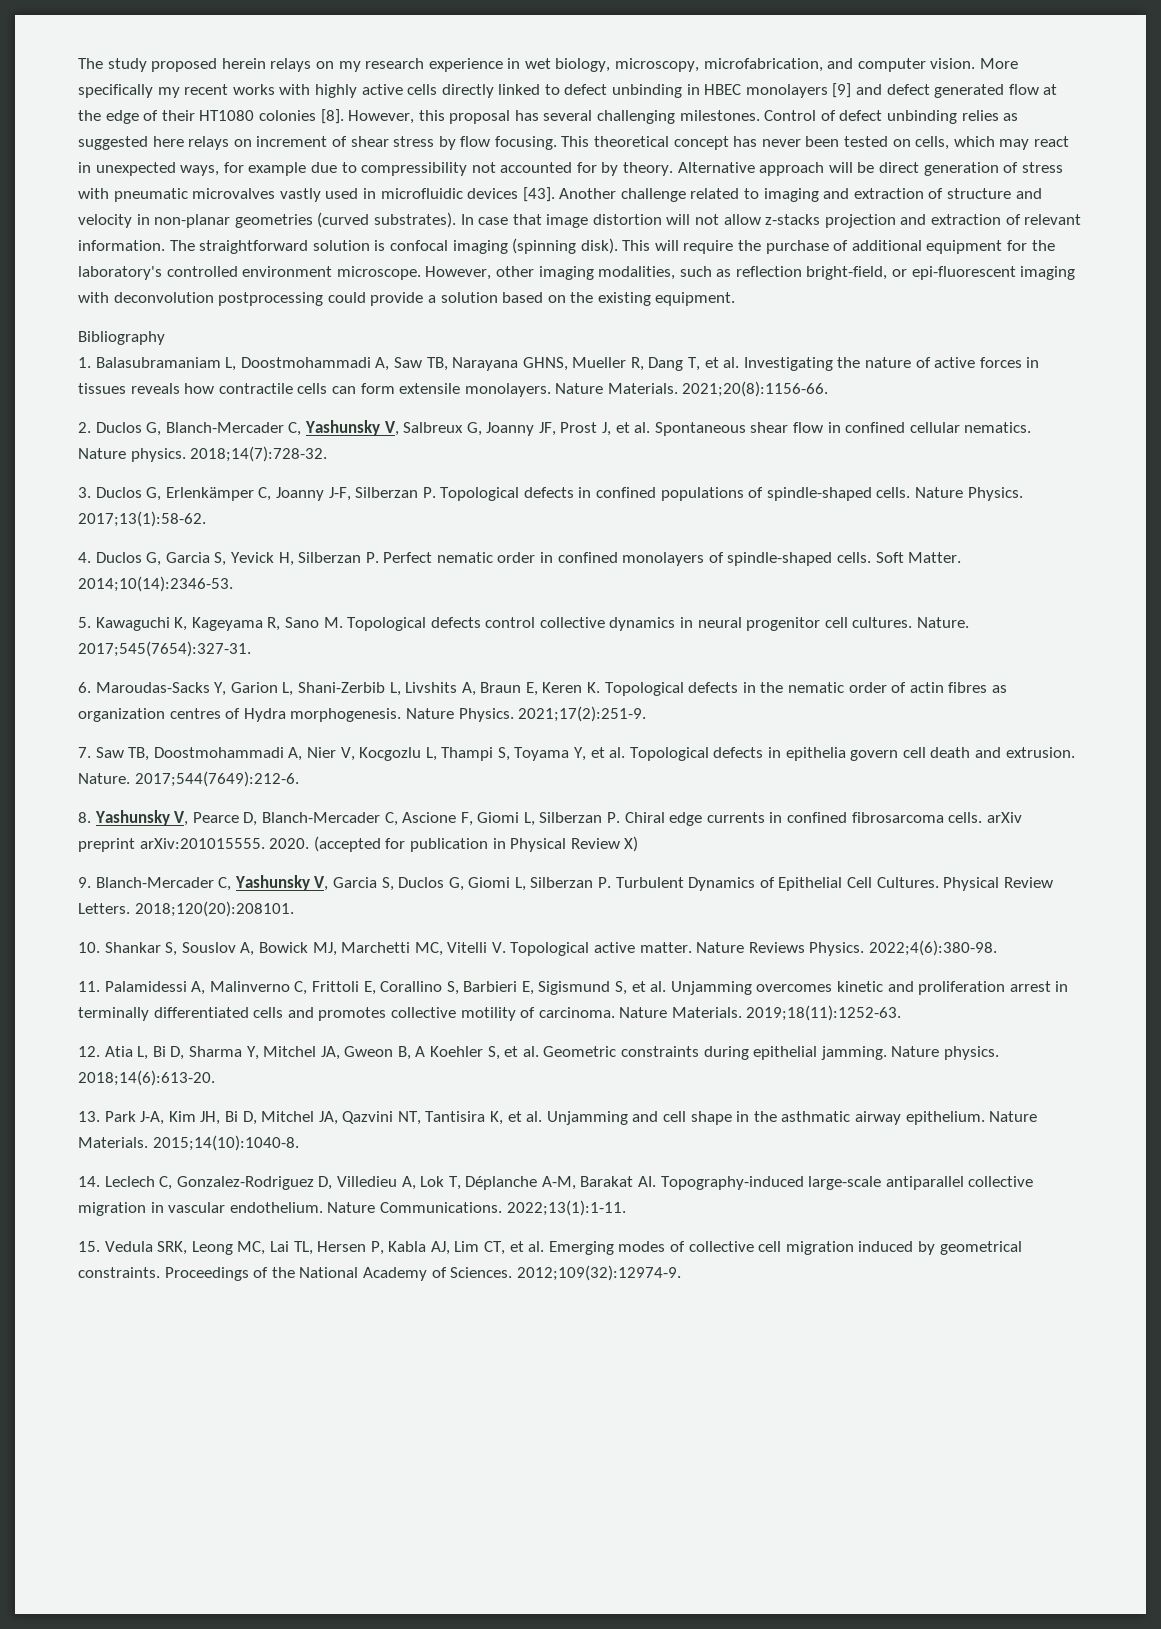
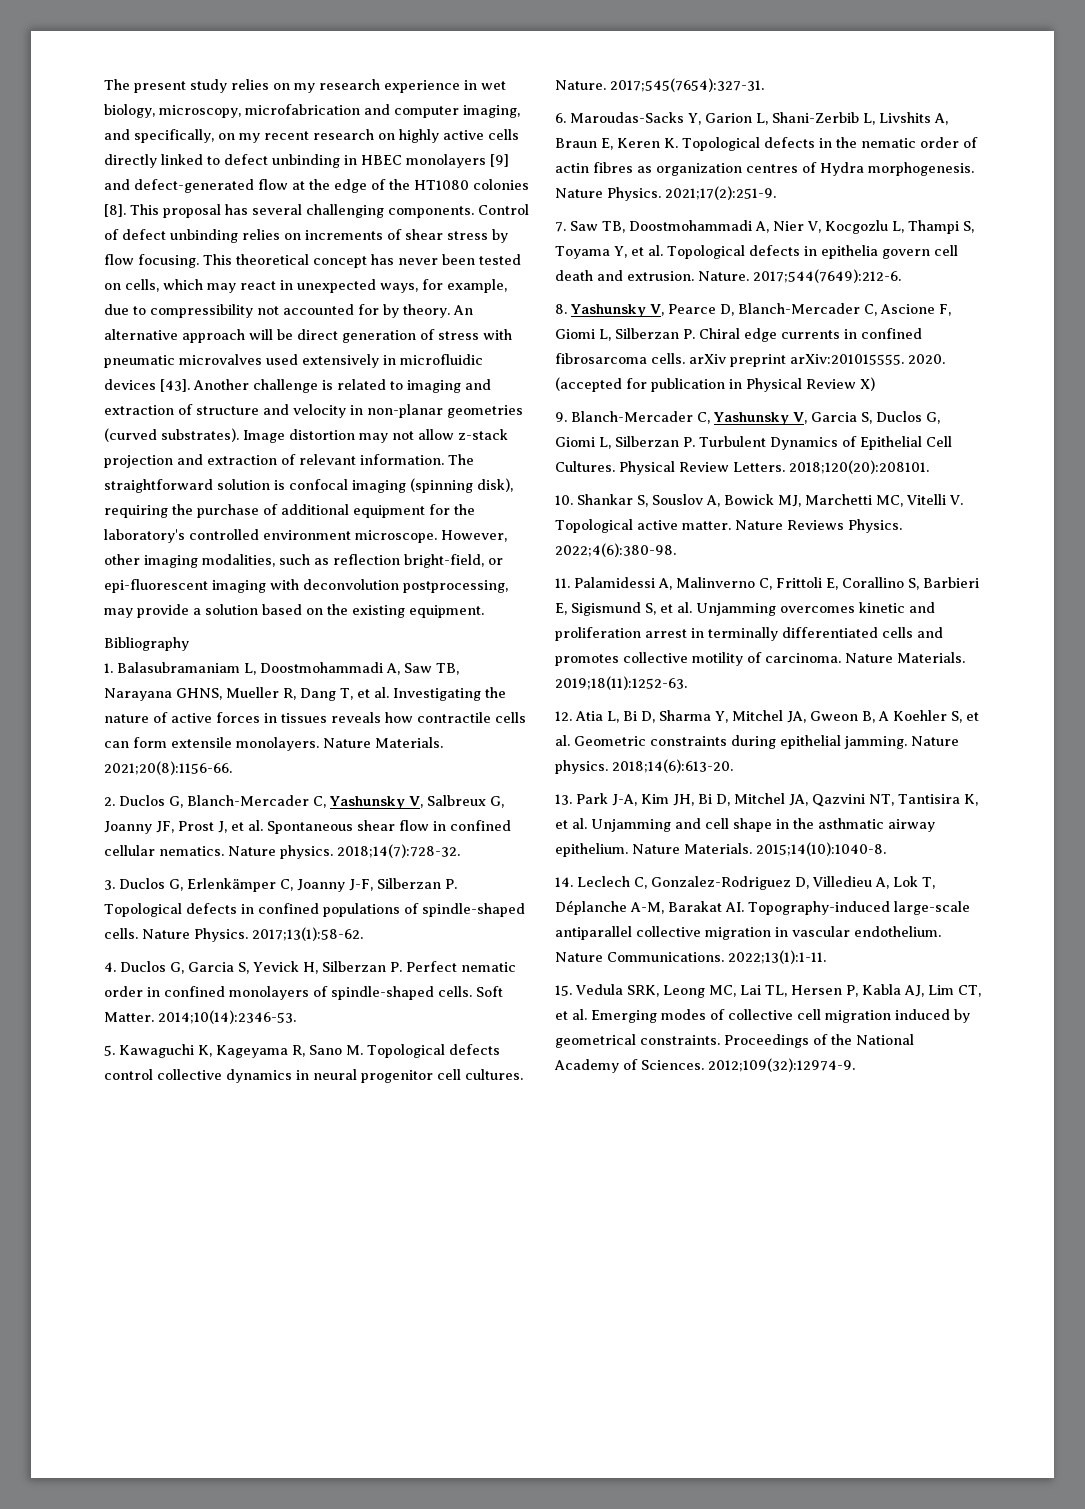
[78,58,312,72] The study proposed herein relays -> [104,79,269,93] The present study relies
[703,58,823,72] microfabrication, -> [245,104,360,115] microfabrication
[930,58,1019,69] [78,84,311,98] vision. More specifically my recent works with -> [463,105,520,118] [104,129,395,143] imaging, and specifically, on my recent research on
[886,84,1005,98] defect generated -> [134,179,254,193] defect-generated
[161,110,195,121] their -> [389,179,410,190] the
[348,110,445,124] However, this -> [130,204,159,215] This
[679,110,760,121] milestones. -> [388,206,474,218] components.
[1003,113,1019,121] [78,136,328,150] as suggested here relays on increment -> [284,230,383,240] on increments
[248,162,307,176] example -> [447,279,507,293] example,
[677,162,755,173] Alternative -> [453,305,473,315] [104,329,178,340] An alternative
[279,188,359,202] vastly used -> [266,354,379,368] used extensively
(686, 195) none -> [322,380,333,390] is
[460,214,691,228] In case that image distortion will -> [243,429,388,443] Image distortion may
[765,214,821,225] z-stacks -> [458,429,508,440] z-stack
[580,238,734,254] disk). This will require -> [477,478,513,492] [104,505,168,518] disk), requiring
[218,292,366,306] postprocessing could -> [403,580,508,593] [104,608,133,618] postprocessing, may

